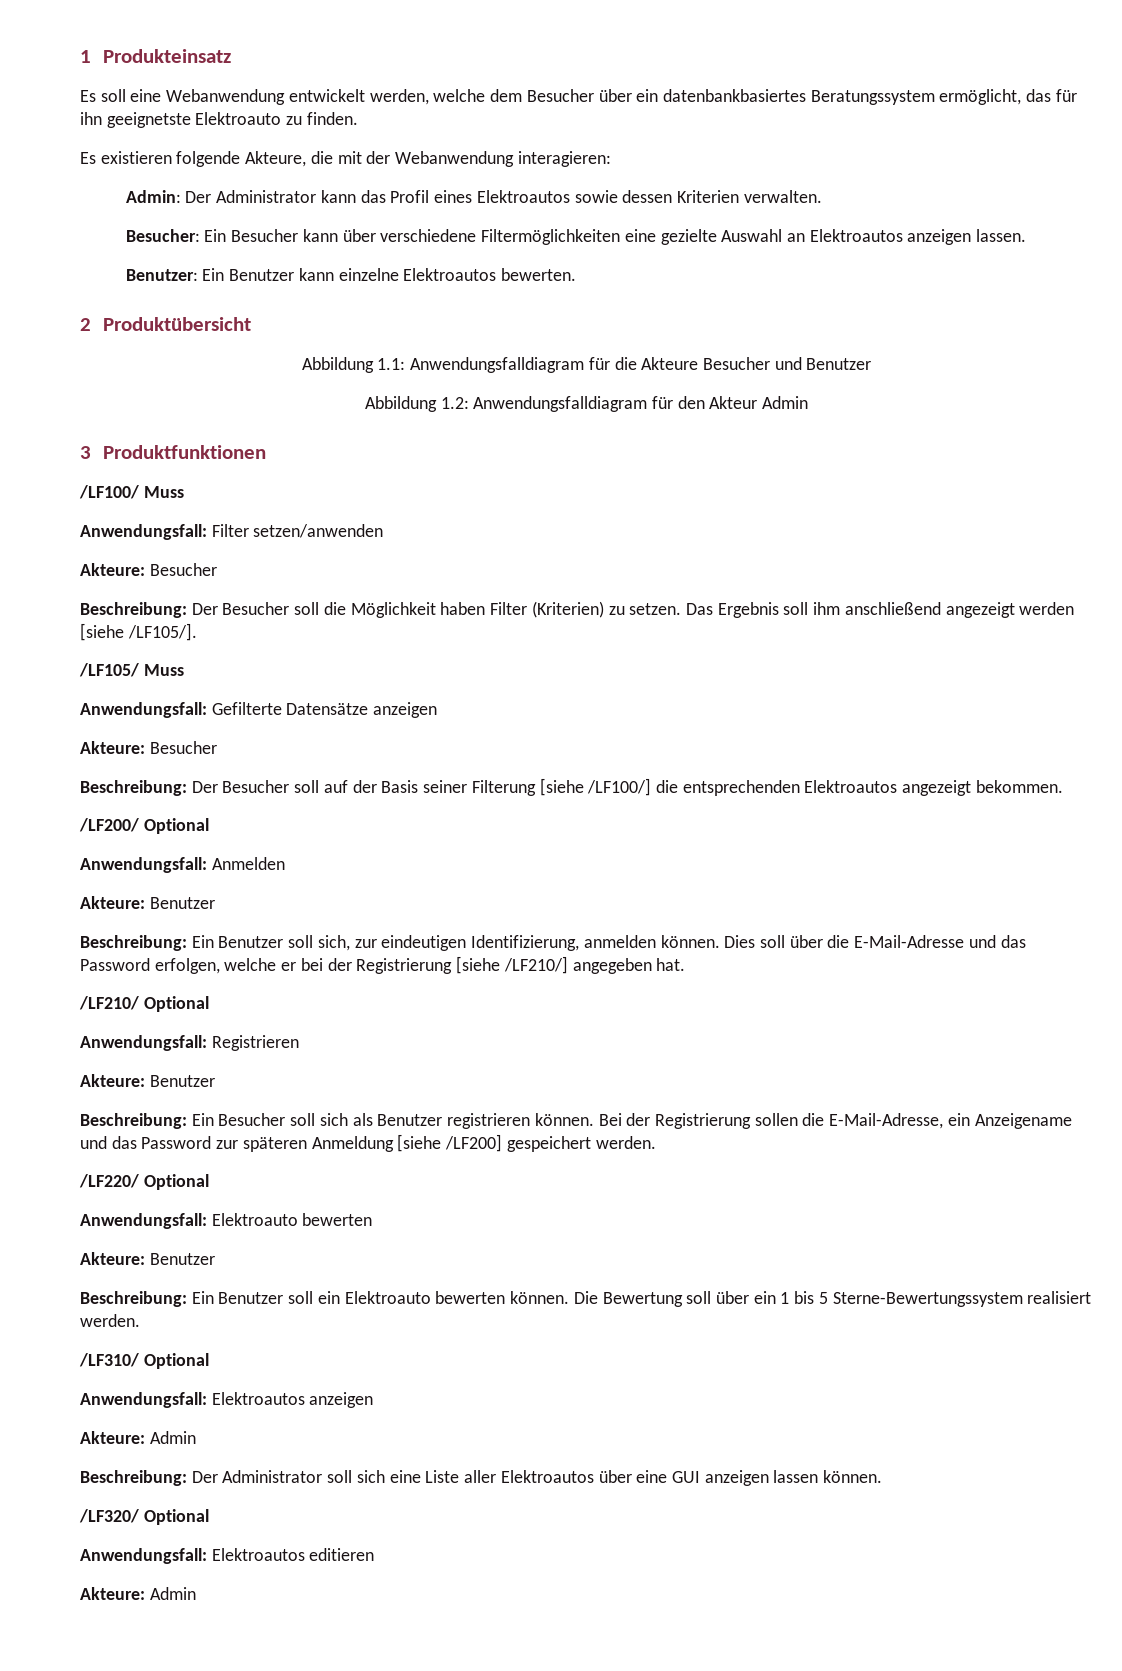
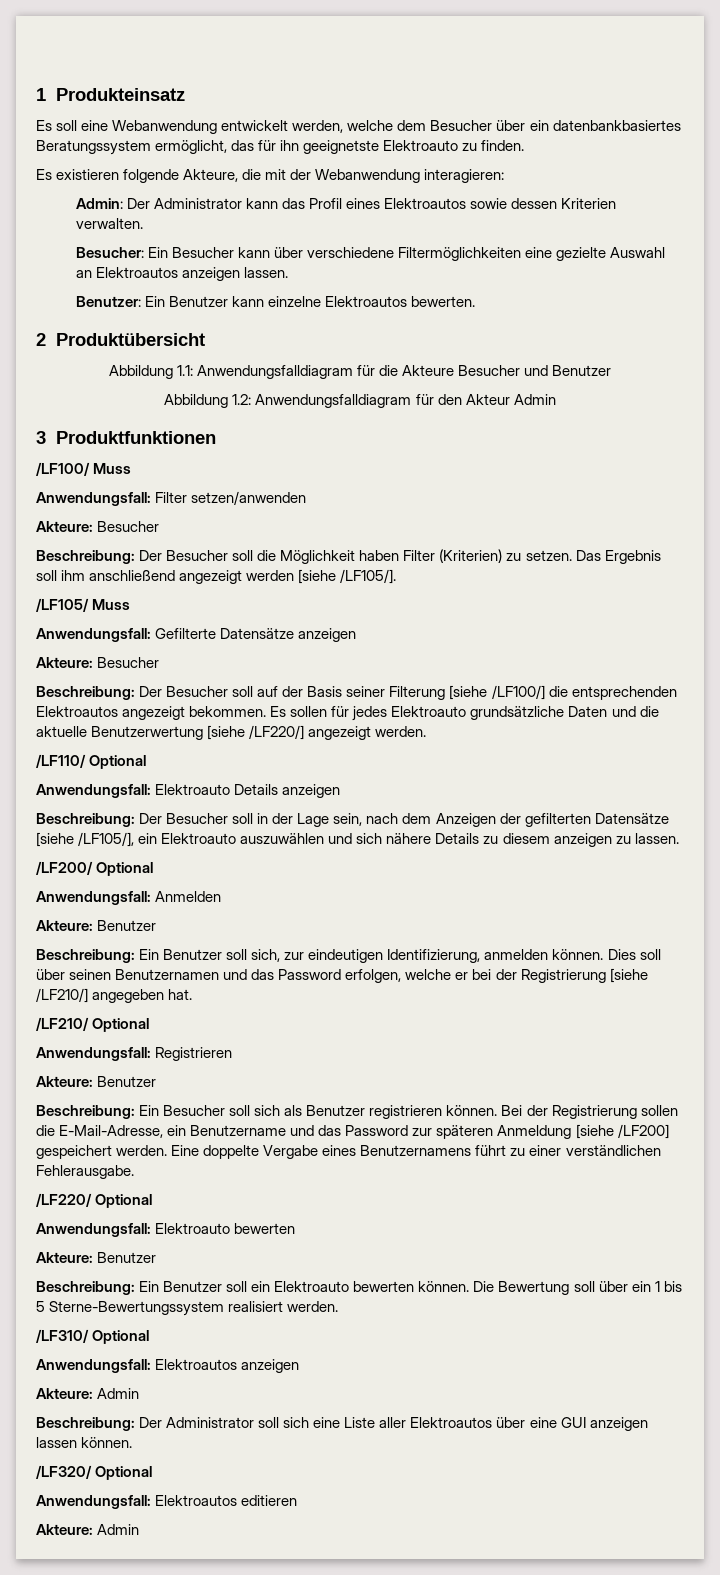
(1063, 786) none -> [270,706,659,721] [36,725,427,740] [36,754,147,769] [36,784,341,798] [36,813,669,827] [36,832,679,847] Es sollen für jedes Elektroauto grundsätzliche Daten und die aktuelle Benutzerwertung [siehe /LF220/] angezeigt werden. // /LF110/ Optional // Anwendungsfall: Elektroauto Details anzeigen // Beschreibung: Der Besucher soll in der Lage sein, nach dem Anzeigen der gefilterten Datensätze [siehe /LF105/], ein Elektroauto auszuwählen und sich nähere Details zu diesem anzeigen zu lassen.
[827,935,965,948] die E-Mail-Adresse -> [69,969,220,980] seinen Benutzernamen
[974,1113,1072,1129] Anzeigename -> [190,1125,287,1136] Benutzername
(656, 1142) none -> [171,1145,661,1159] [36,1165,134,1179] Eine doppelte Vergabe eines Benutzernamens führt zu einer verständlichen Fehlerausgabe.

